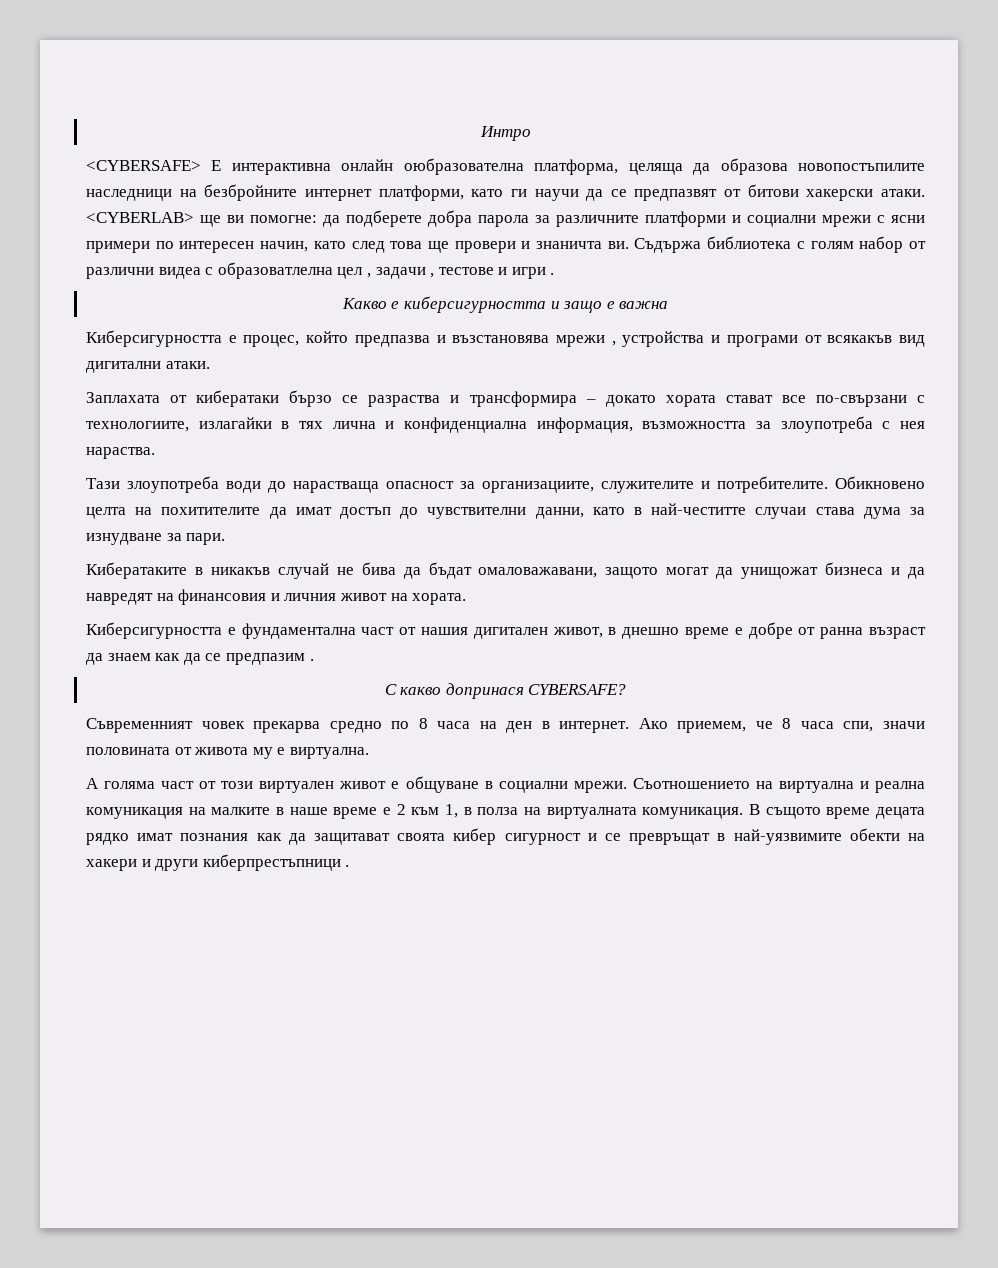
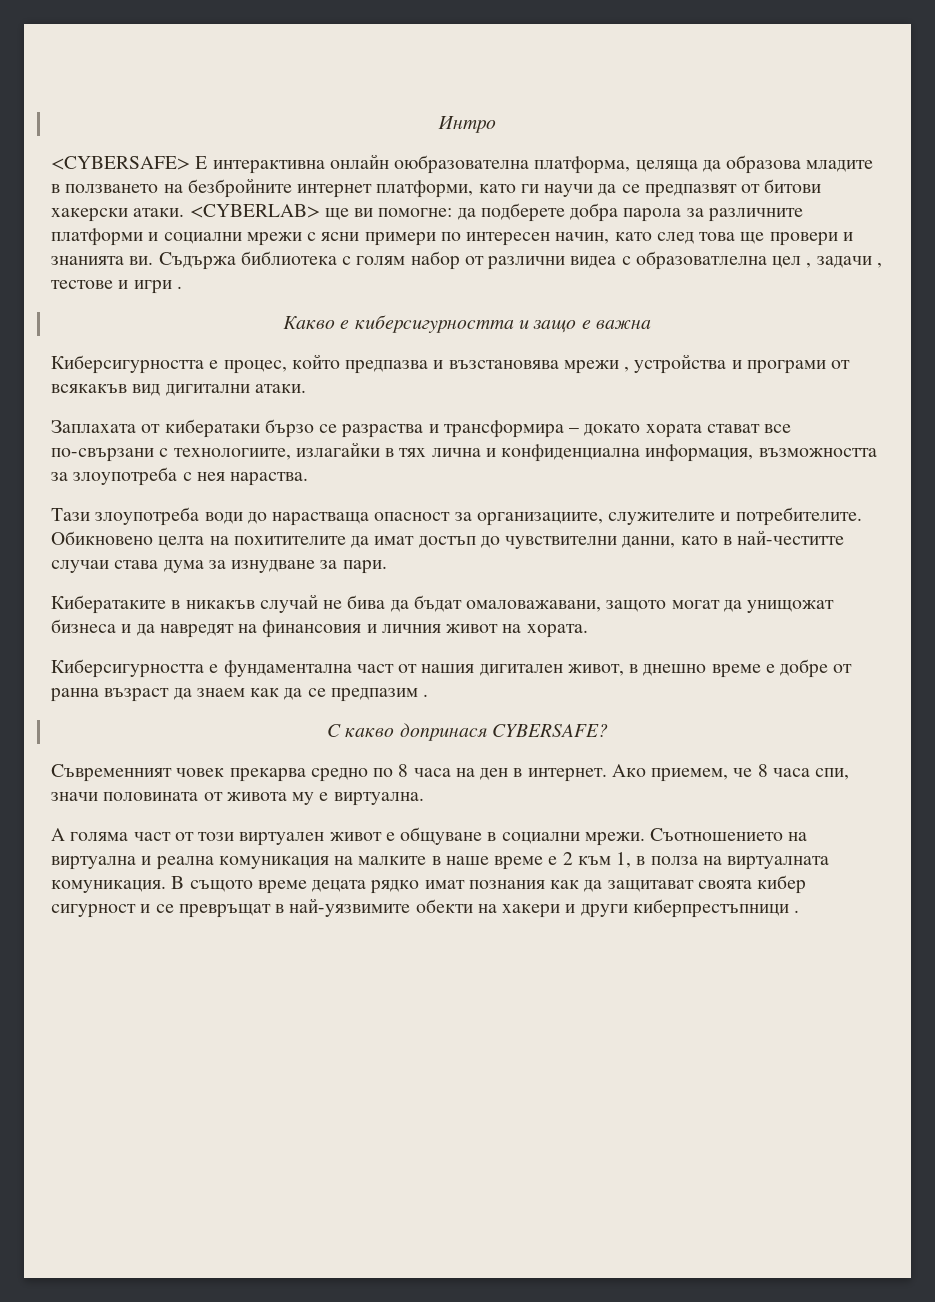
[798,163,925,171] [86,189,172,201] новопостъпилите наследници -> [806,160,874,172] [51,184,159,193] младите в ползването
[536,241,603,249] знаничта -> [51,256,124,265] знанията

